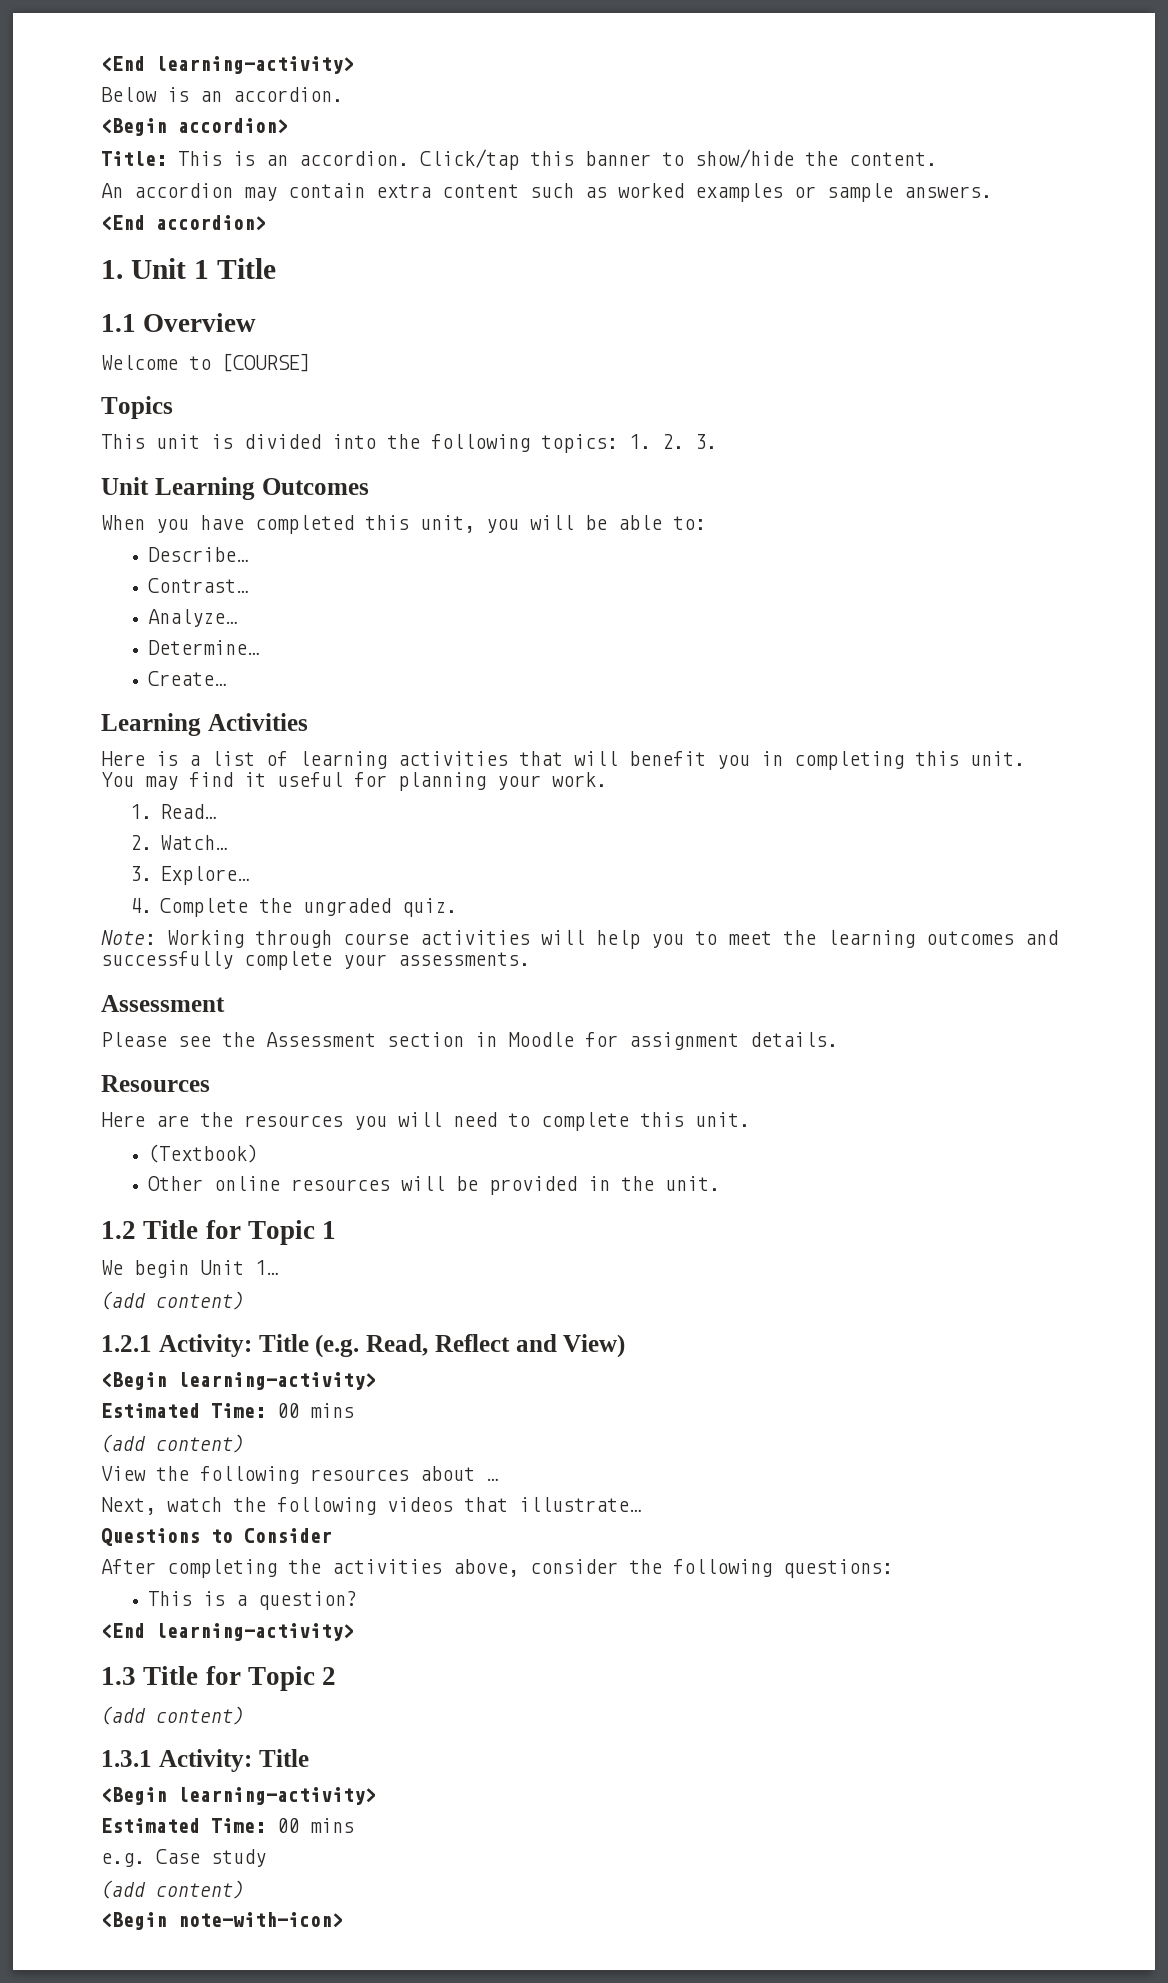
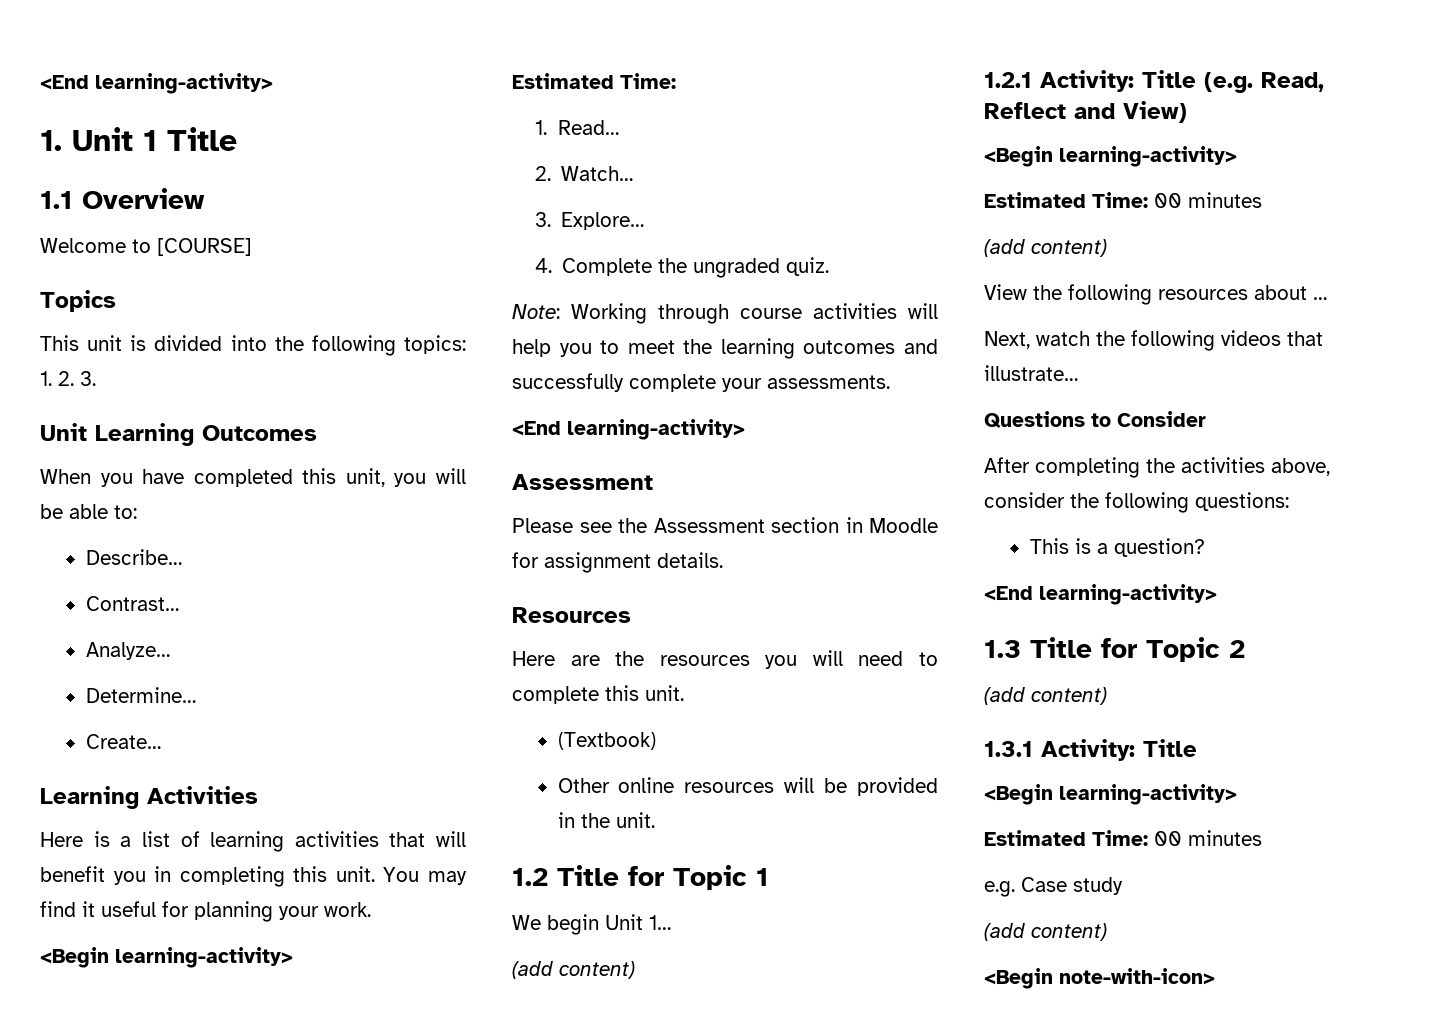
[101,56,354,74] [101,87,343,102] [101,118,288,136] [101,149,937,170] [101,183,992,202] [101,215,266,231] <End learning-activity> // Below is an accordion. // <Begin accordion> // Title: This is an accordion. Click/tap this banner to show/hide the content. // An accordion may contain extra content such as worked examples or sample answers. // <End accordion> -> [40,73,273,94] <End learning-activity>
(607, 779) none -> [40,947,293,968] [512,73,676,89] // <Begin learning-activity> // Estimated Time:
(530, 959) none -> [512,419,745,440] // <End learning-activity>
[310,1403,354,1418] mins -> [1188,192,1262,208] minutes
[310,1818,354,1833] mins -> [1188,830,1262,846] minutes

